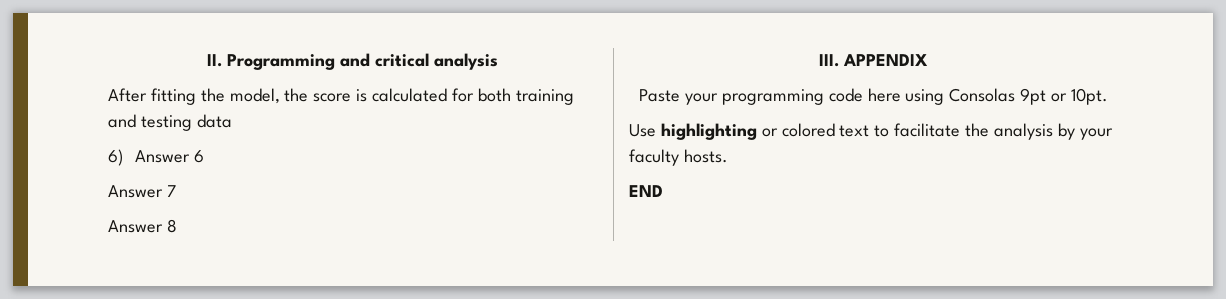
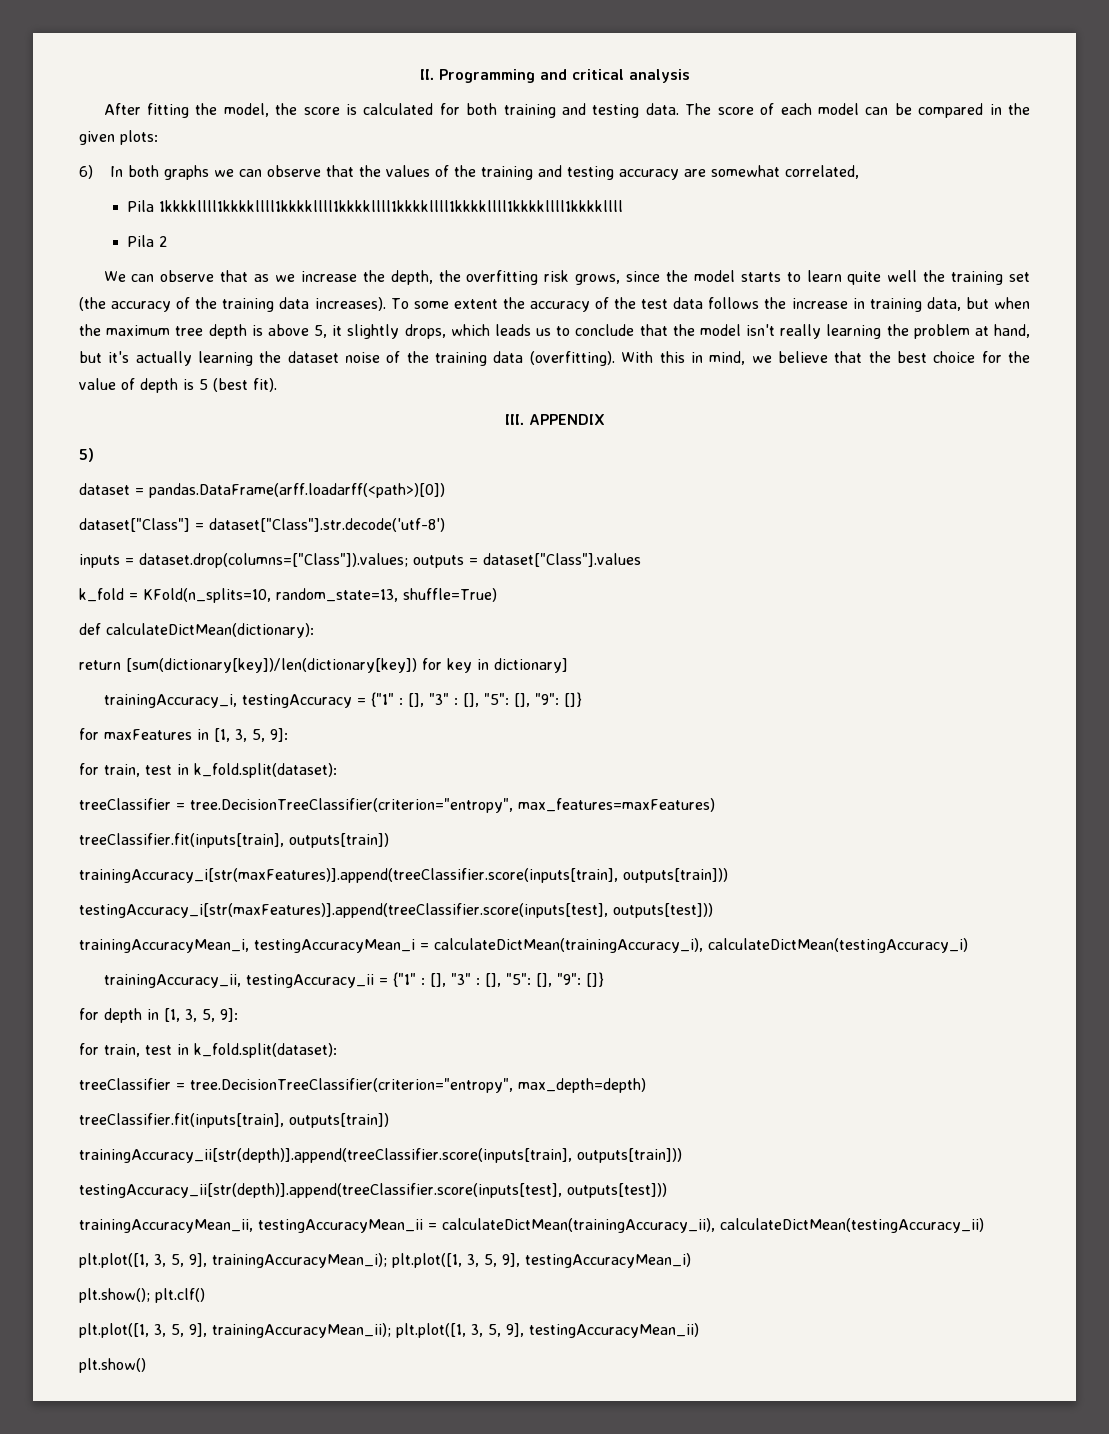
[196,114,232,128] [108,149,204,166] [108,185,176,198] [108,219,177,233] [819,54,928,67] [639,88,1108,105] [629,123,1113,140] [629,149,728,166] [629,185,663,197] data // 6) Answer 6 // Answer 7 // Answer 8 // III. APPENDIX // Paste your programming code here using Consolas 9pt or 10pt. // Use highlighting or colored text to facilitate the analysis by your faculty hosts. // END -> [645,103,1031,118] [79,130,158,145] [79,165,859,180] [127,200,624,212] [127,235,168,247] [103,270,1030,285] [79,297,1031,312] [79,324,1030,339] [79,351,1030,366] [79,378,277,393] [504,414,605,425] [79,448,94,462] [79,483,445,498] [79,518,445,532] [79,553,641,568] [79,588,497,603] [79,623,314,638] [79,658,568,673] [103,692,582,708] [79,728,288,742] [79,763,337,778] [79,798,715,813] [79,833,389,848] [79,868,728,883] [79,903,713,918] [79,938,968,953] [103,972,604,988] [79,1008,238,1023] [79,1043,337,1058] [79,1078,646,1093] [79,1113,389,1128] [79,1148,682,1163] [79,1183,667,1198] [79,1218,984,1233] [79,1253,691,1268] [79,1288,205,1303] [79,1323,699,1338] [79,1358,146,1373] data. The score of each model can be compared in the given plots: // 6) In both graphs we can observe that the values of the training and testing accuracy are somewhat correlated, // Pila 1kkkkllll1kkkkllll1kkkkllll1kkkkllll1kkkkllll1kkkkllll1kkkkllll1kkkkllll // Pila 2 // We can observe that as we increase the depth, the overfitting risk grows, since the model starts to learn quite well the training set (the accuracy of the training data increases). To some extent the accuracy of the test data follows the increase in training data, but when the maximum tree depth is above 5, it slightly drops, which leads us to conclude that the model isn't really learning the problem at hand, but it's actually learning the dataset noise of the training data (overfitting). With this in mind, we believe that the best choice for the value of depth is 5 (best fit). // III. APPENDIX // 5) // dataset = pandas.DataFrame(arff.loadarff(<path>)[0]) // dataset["Class"] = dataset["Class"].str.decode('utf-8') // inputs = dataset.drop(columns=["Class"]).values; outputs = dataset["Class"].values // k_fold = KFold(n_splits=10, random_state=13, shuffle=True) // def calculateDictMean(dictionary): // return [sum(dictionary[key])/len(dictionary[key]) for key in dictionary] // trainingAccuracy_i, testingAccuracy = {"1" : [], "3" : [], "5": [], "9": []} // for maxFeatures in [1, 3, 5, 9]: // for train, test in k_fold.split(dataset): // treeClassifier = tree.DecisionTreeClassifier(criterion="entropy", max_features=maxFeatures) // treeClassifier.fit(inputs[train], outputs[train]) // trainingAccuracy_i[str(maxFeatures)].append(treeClassifier.score(inputs[train], outputs[train])) // testingAccuracy_i[str(maxFeatures)].append(treeClassifier.score(inputs[test], outputs[test])) // trainingAccuracyMean_i, testingAccuracyMean_i = calculateDictMean(trainingAccuracy_i), calculateDictMean(testingAccuracy_i) // trainingAccuracy_ii, testingAccuracy_ii = {"1" : [], "3" : [], "5": [], "9": []} // for depth in [1, 3, 5, 9]: // for train, test in k_fold.split(dataset): // treeClassifier = tree.DecisionTreeClassifier(criterion="entropy", max_depth=depth) // treeClassifier.fit(inputs[train], outputs[train]) // trainingAccuracy_ii[str(depth)].append(treeClassifier.score(inputs[train], outputs[train])) // testingAccuracy_ii[str(depth)].append(treeClassifier.score(inputs[test], outputs[test])) // trainingAccuracyMean_ii, testingAccuracyMean_ii = calculateDictMean(trainingAccuracy_ii), calculateDictMean(testingAccuracy_ii) // plt.plot([1, 3, 5, 9], trainingAccuracyMean_i); plt.plot([1, 3, 5, 9], testingAccuracyMean_i) // plt.show(); plt.clf() // plt.plot([1, 3, 5, 9], trainingAccuracyMean_ii); plt.plot([1, 3, 5, 9], testingAccuracyMean_ii) // plt.show()

